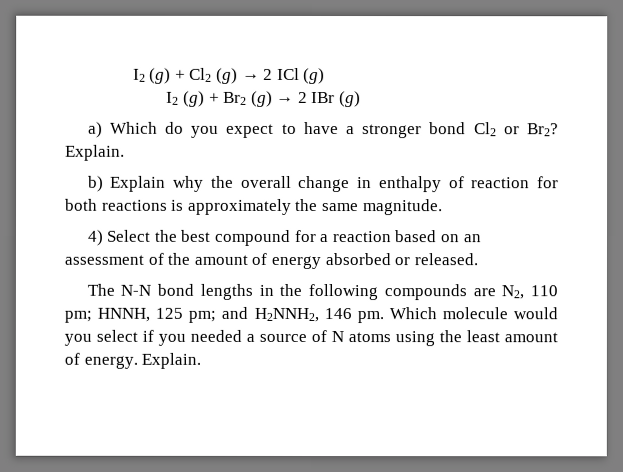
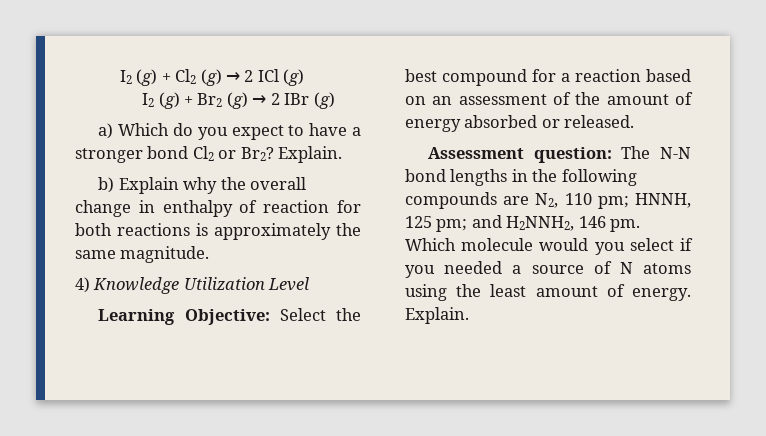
(104, 237) none -> [93,277,310,294] [98,309,270,325] Knowledge Utilization Level // Learning Objective:
(478, 259) none -> [428,147,612,163] Assessment question:

